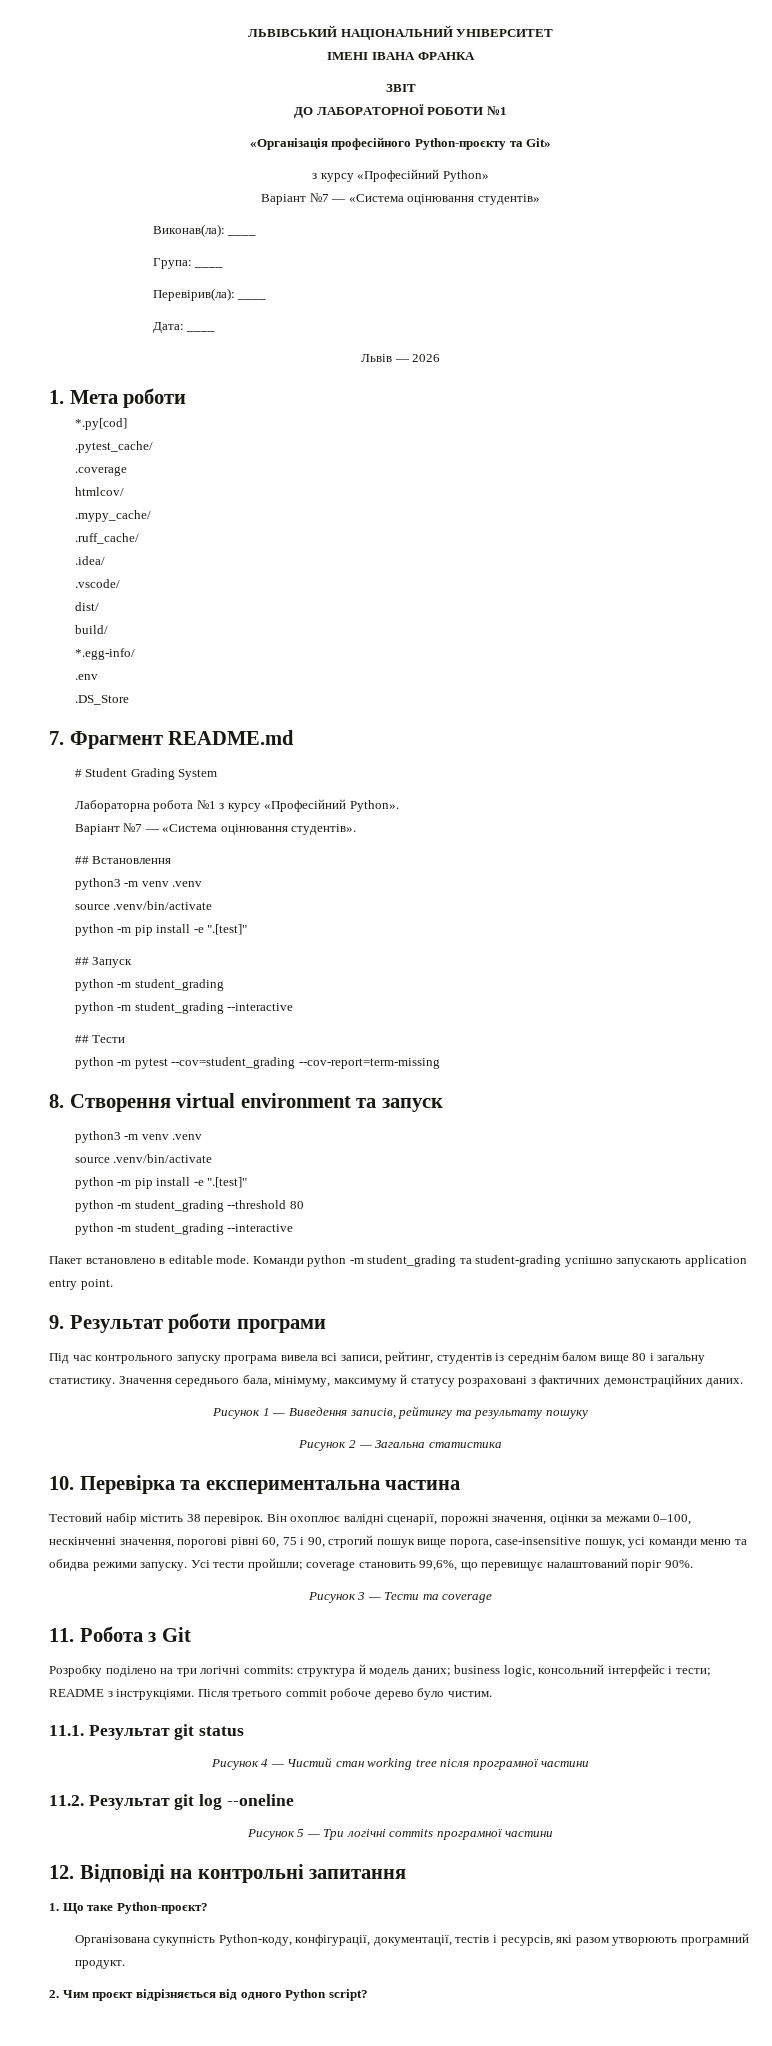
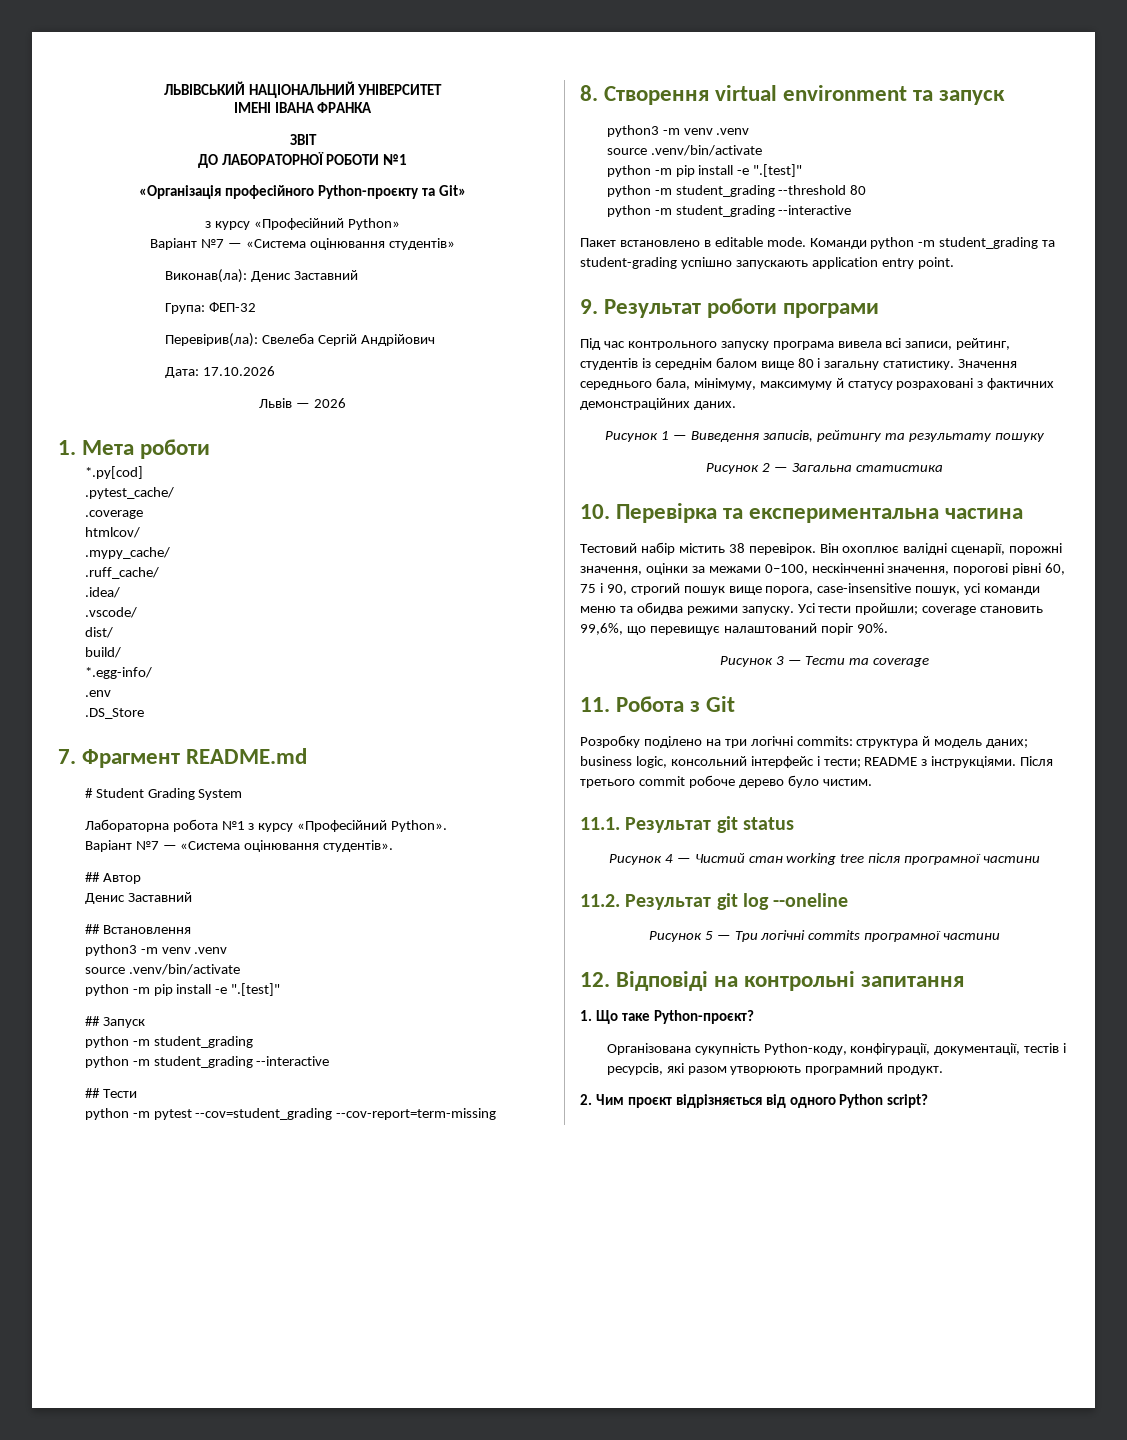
[227,234,257,236] ____ -> [250,270,358,282] Денис Заставний
[194,266,224,268] ____ -> [208,302,256,312] ФЕП-32
[237,298,267,300] ____ -> [261,333,435,346] Свелеба Сергій Андрійович
[186,330,216,332] ____ -> [202,366,275,376] 17.10.2026
(357, 829) none -> [84,872,141,884] [84,892,192,904] // ## Автор // Денис Заставний

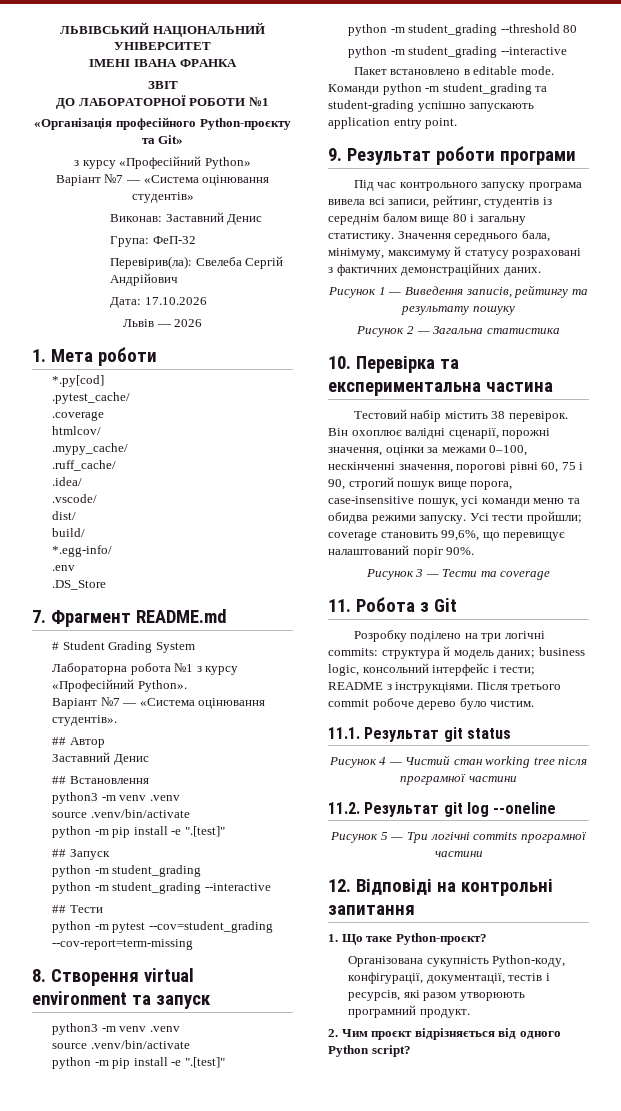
[164,269,358,283] Виконав(ла): Денис Заставний -> [110,212,263,225] Виконав: Заставний Денис
[208,302,256,312] ФЕП-32 -> [152,236,196,244] ФеП-32
[84,892,192,904] Денис Заставний -> [52,752,149,765] Заставний Денис

